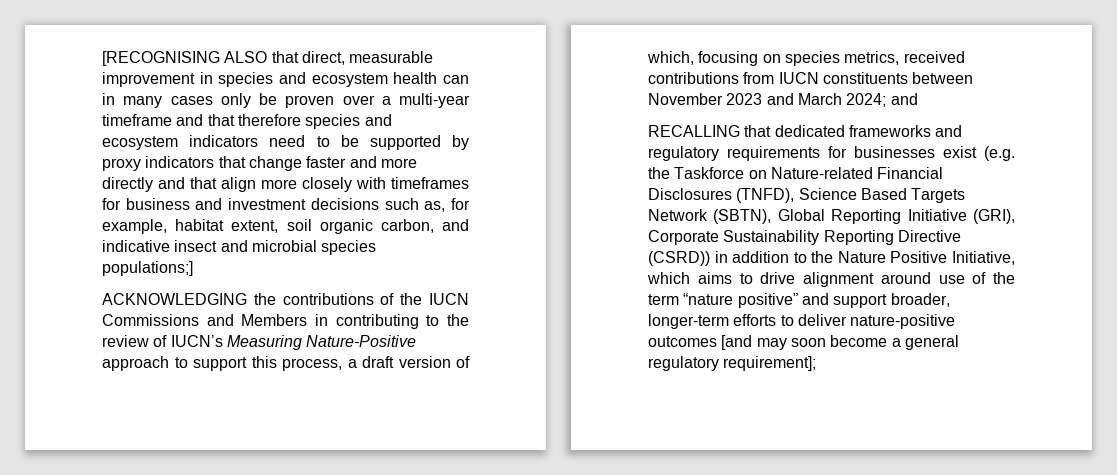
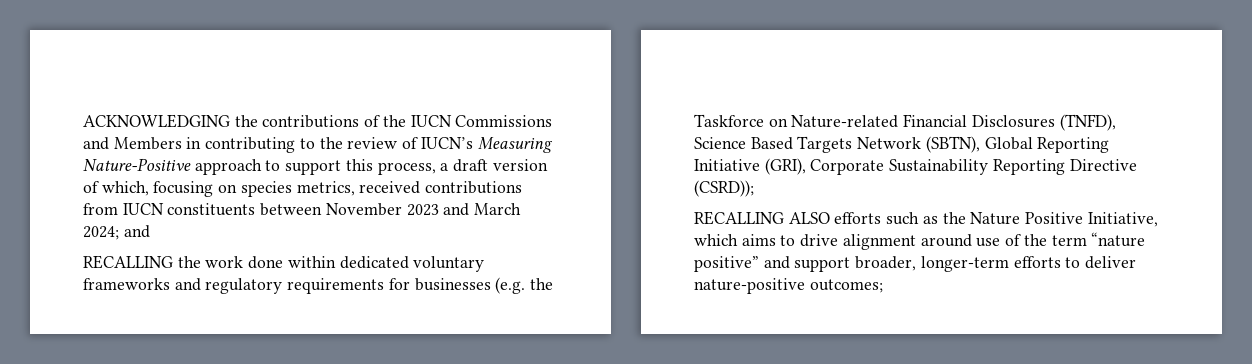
[102,51,434,66] [102,72,469,87] [102,93,470,108] [102,114,392,129] [102,135,470,150] [102,156,417,171] [102,177,469,192] [102,198,471,212] [102,219,469,234] [102,240,377,255] [102,261,193,276] [RECOGNISING ALSO that direct, measurable improvement in species and ecosystem health can in many cases only be proven over a multi-year timeframe and that therefore species and ecosystem indicators need to be supported by proxy indicators that change faster and more directly and that align more closely with timeframes for business and investment decisions such as, for example, habitat extent, soil organic carbon, and indicative insect and microbial species populations;] // -> (83, 121) none
[744,125,845,137] that dedicated -> [177,256,485,272] the work done within dedicated voluntary
[943,146,977,158] exist -> (491, 284) none
[648,251,807,266] (CSRD)) in addition to -> [694,180,754,197] [694,211,938,225] (CSRD)); // RECALLING ALSO efforts such as
[648,335,959,350] [648,356,817,371] outcomes [and may soon become a general regulatory requirement]; -> [809,279,883,293] outcomes;

